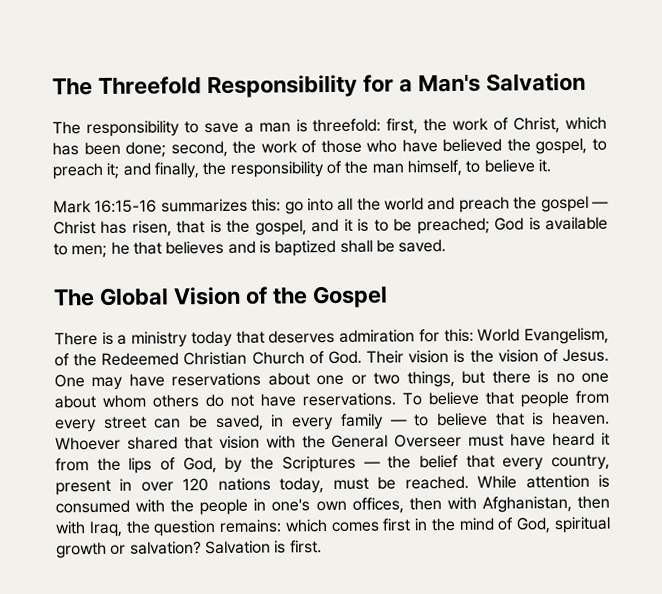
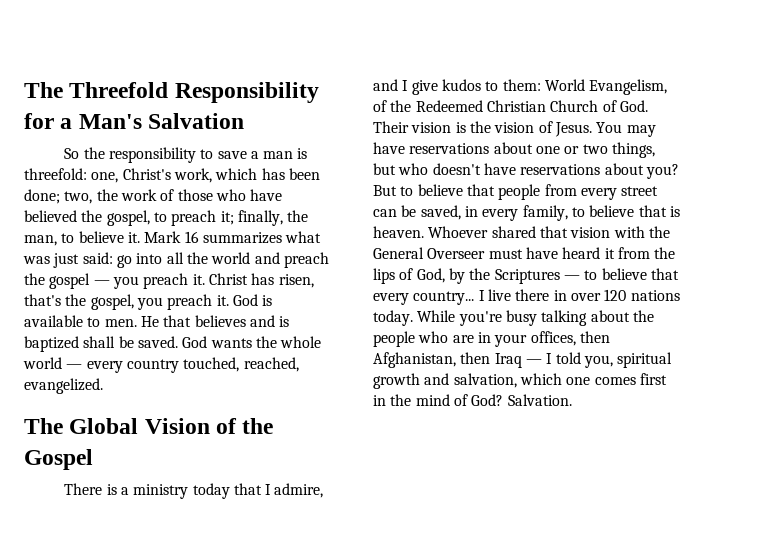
[52,121,81,135] The -> [64,147,105,159] So the
[386,117,561,135] first, the work of Christ, -> [91,168,212,183] one, Christ's work,
[170,140,228,158] second, -> [64,191,93,204] two,
[122,162,151,176] and -> (234, 218) none
[229,159,551,178] [53,198,282,214] responsibility of the man himself, to believe it. // Mark 16:15-16 summarizes this: -> [24,231,322,246] [23,252,113,268] man, to believe it. Mark 16 summarizes what was just said:
[53,217,490,237] Christ has risen, that is the gospel, and it is to be preached; -> [112,273,314,289] [24,294,229,310] you preach it. Christ has risen, that's the gospel, you preach it.
[71,241,130,259] men; he -> [104,316,159,327] men. He
(447, 246) none -> [182,336,322,348] [23,357,299,373] [24,378,103,394] God wants the whole world — every country touched, reached, evangelized.
[268,328,474,344] deserves admiration for this: -> [265,483,324,498] [373,79,541,95] I admire, and I give kudos to them:
[54,374,85,388] One -> [596,122,623,133] You
[491,370,609,384] [54,392,422,409] there is no one about whom others do not have reservations. To -> [398,163,679,179] [373,185,414,196] who doesn't have reservations about you? But to
[340,413,408,430] family — -> [522,205,568,221] family,
[387,454,610,471] [55,474,610,496] [55,498,347,516] the belief that every country, present in over 120 nations today, must be reached. While attention is consumed with the people in one's own -> [584,268,679,280] [373,289,680,305] [373,310,654,326] [373,331,528,347] to believe that every country... I live there in over 120 nations today. While you're busy talking about the people who are in your
[446,496,477,511] with -> (610, 337) none
[55,519,328,538] with Iraq, the question remains: which -> [494,352,673,368] [373,373,591,389] Iraq — I told you, spiritual growth and salvation, which one
[516,516,611,534] [56,540,322,559] God, spiritual growth or salvation? Salvation is first. -> [471,394,572,406] God? Salvation.

